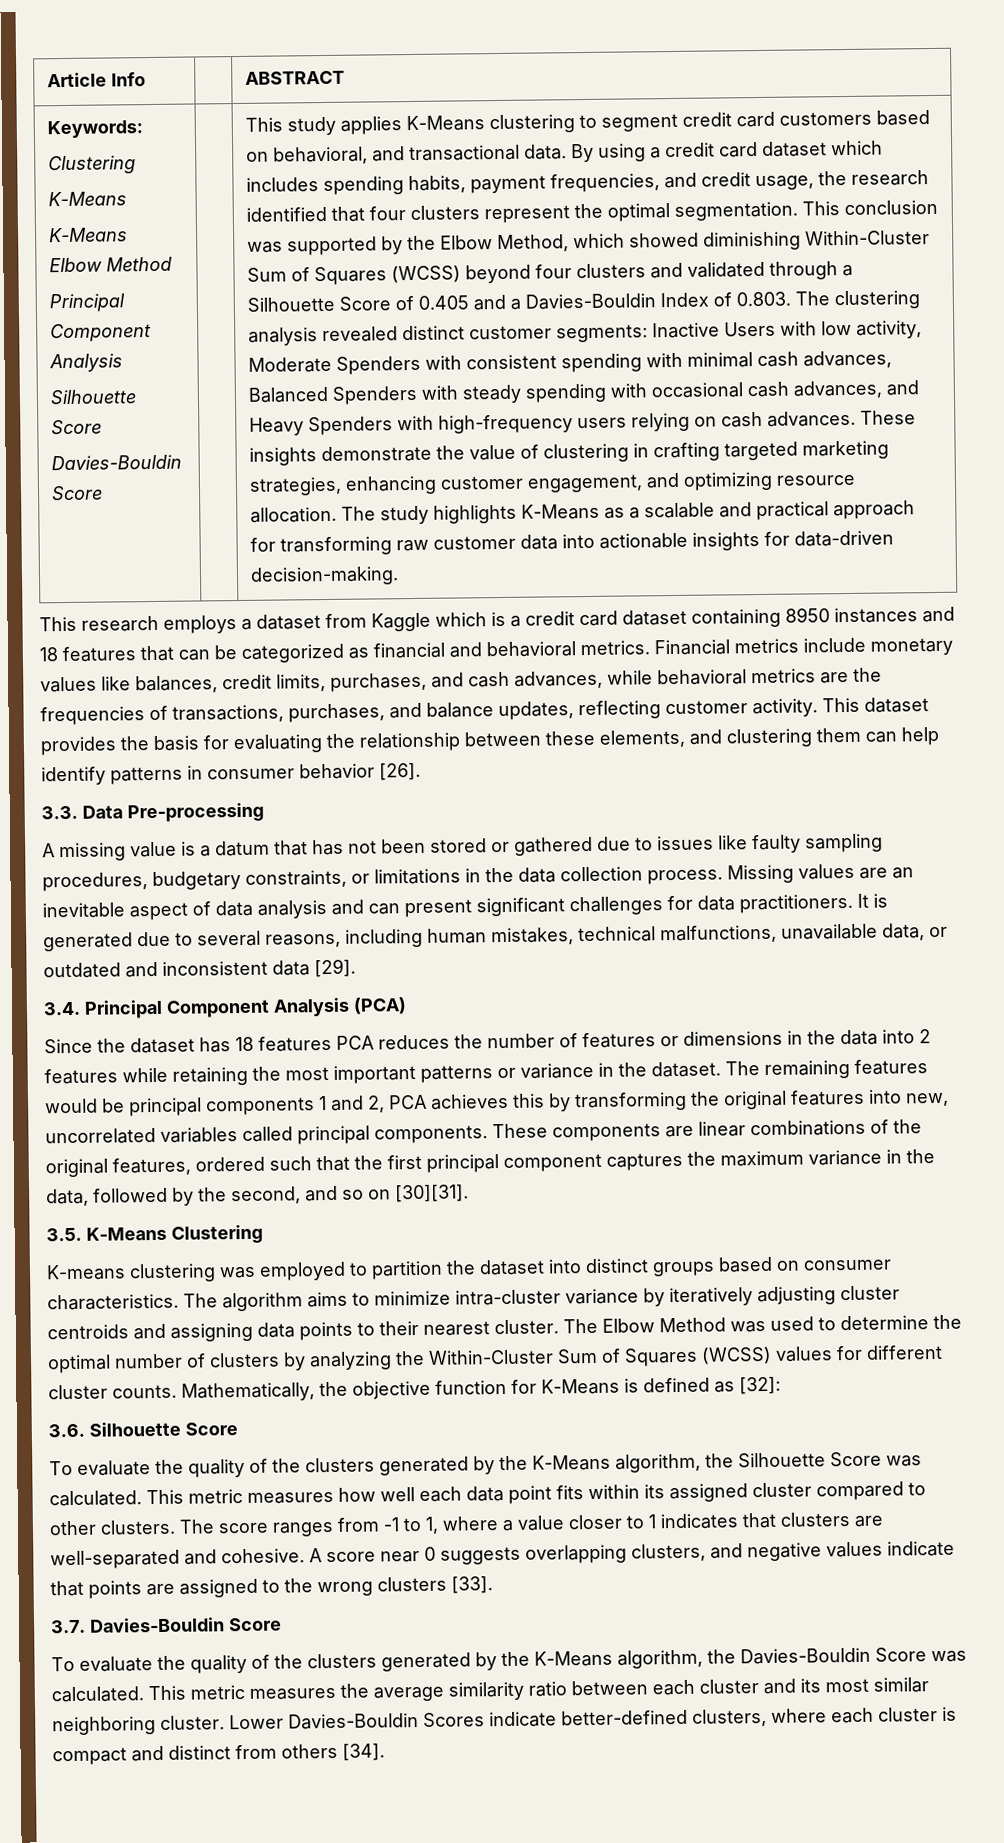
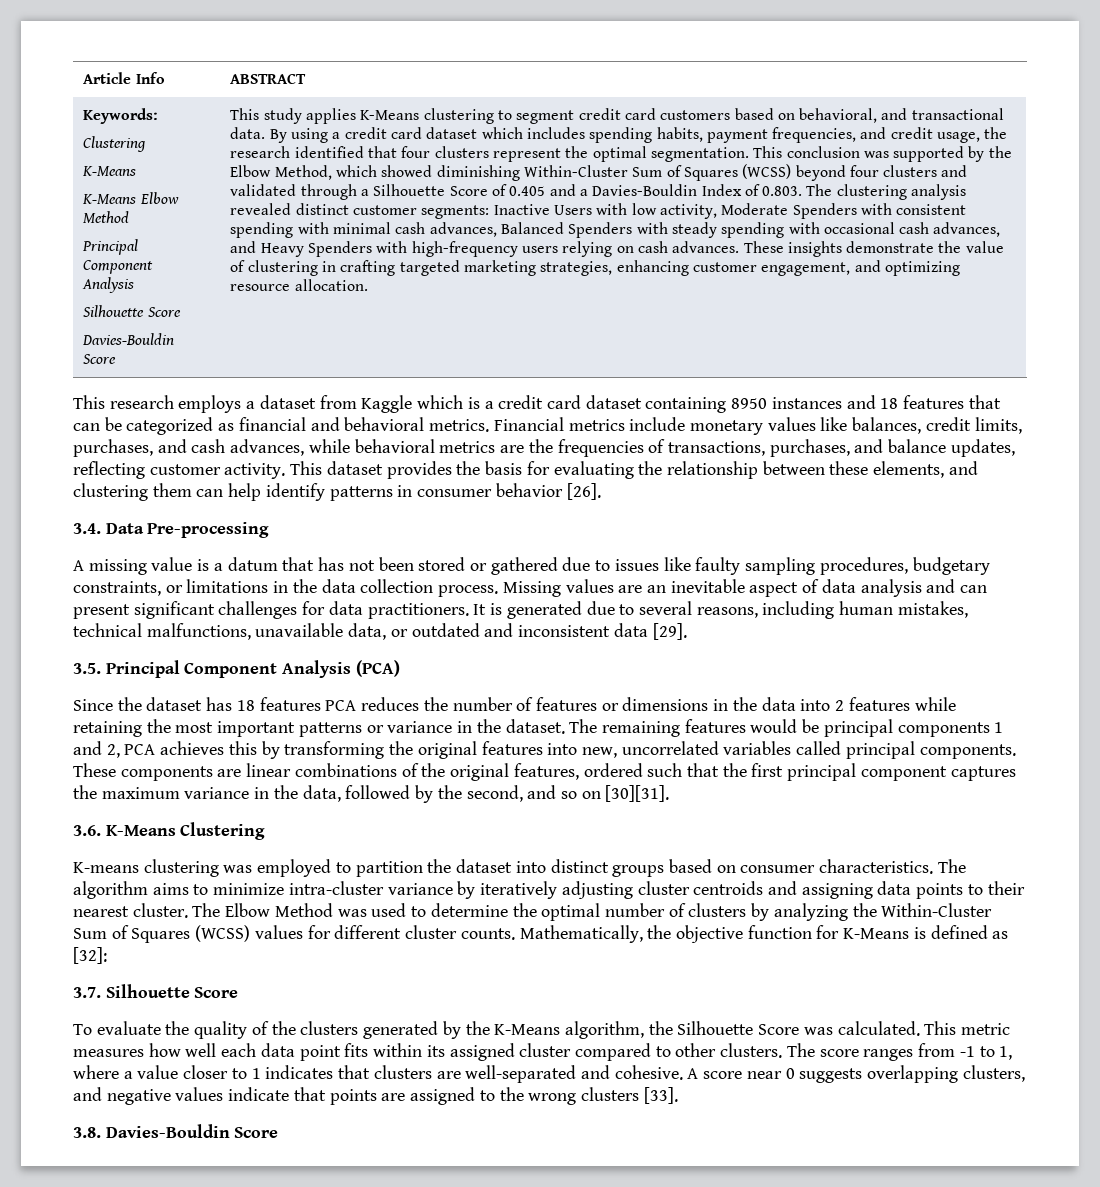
[341,500,916,525] [250,530,895,556] [250,566,400,586] The study highlights K-Means as a scalable and practical approach for transforming raw customer data into actionable insights for data-driven decision-making. -> (368, 285) none
[41,805,78,820] 3.3. -> [73,523,101,534] 3.4.
[43,1001,81,1016] 3.4. -> [73,663,101,674] 3.5.
[46,1227,82,1242] 3.5. -> [73,825,101,836] 3.6.
[48,1423,85,1438] 3.6. -> [73,987,101,998] 3.7.
[51,1617,282,1634] [51,1647,967,1674] [51,1677,929,1703] [52,1706,957,1736] [52,1743,385,1766] 3.7. Davies-Bouldin Score // To evaluate the quality of the clusters generated by the K-Means algorithm, the Davies-Bouldin Score was calculated. This metric measures the average similarity ratio between each cluster and its most similar neighboring cluster. Lower Davies-Bouldin Scores indicate better-defined clusters, where each cluster is compact and distinct from others [34]. -> [73,1124,279,1138] 3.8. Davies-Bouldin Score

